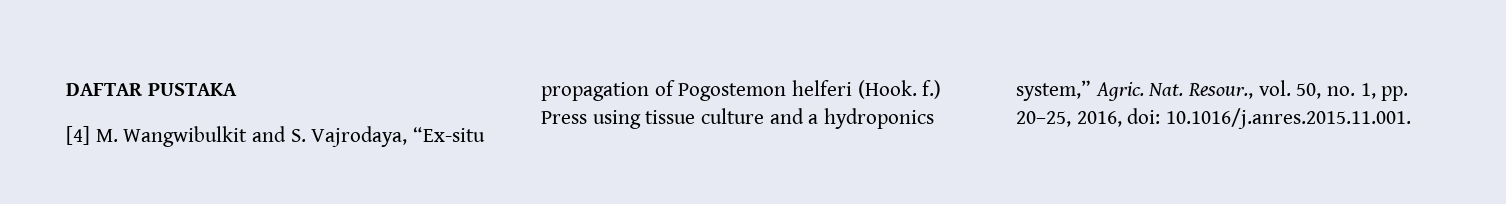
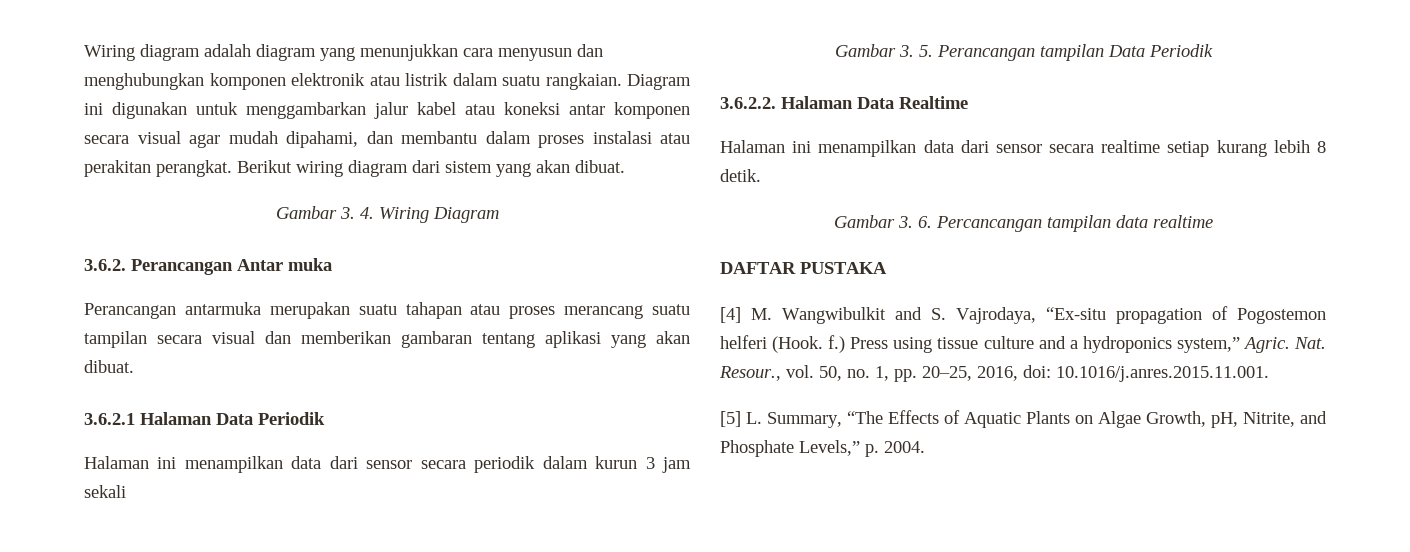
(66, 89) none -> [84,44,603,61] [84,73,691,90] [84,102,690,119] [84,131,690,148] [84,160,625,177] [275,206,499,223] [84,258,332,275] [84,302,690,319] [84,331,690,348] [84,360,134,373] [84,412,325,425] [84,456,691,473] [84,485,126,498] [834,44,1213,61] [720,96,968,109] [720,140,1326,157] [720,169,761,182] [833,215,1213,232] Wiring diagram adalah diagram yang menunjukkan cara menyusun dan menghubungkan komponen elektronik atau listrik dalam suatu rangkaian. Diagram ini digunakan untuk menggambarkan jalur kabel atau koneksi antar komponen secara visual agar mudah dipahami, dan membantu dalam proses instalasi atau perakitan perangkat. Berikut wiring diagram dari sistem yang akan dibuat. // Gambar 3. 4. Wiring Diagram // 3.6.2. Perancangan Antar muka // Perancangan antarmuka merupakan suatu tahapan atau proses merancang suatu tampilan secara visual dan memberikan gambaran tentang aplikasi yang akan dibuat. // 3.6.2.1 Halaman Data Periodik // Halaman ini menampilkan data dari sensor secara periodik dalam kurun 3 jam sekali // Gambar 3. 5. Perancangan tampilan Data Periodik // 3.6.2.2. Halaman Data Realtime // Halaman ini menampilkan data dari sensor secara realtime setiap kurang lebih 8 detik. // Gambar 3. 6. Percancangan tampilan data realtime //
(1412, 118) none -> [720,410,1327,428] [720,440,925,457] // [5] L. Summary, “The Effects of Aquatic Plants on Algae Growth, pH, Nitrite, and Phosphate Levels,” p. 2004.

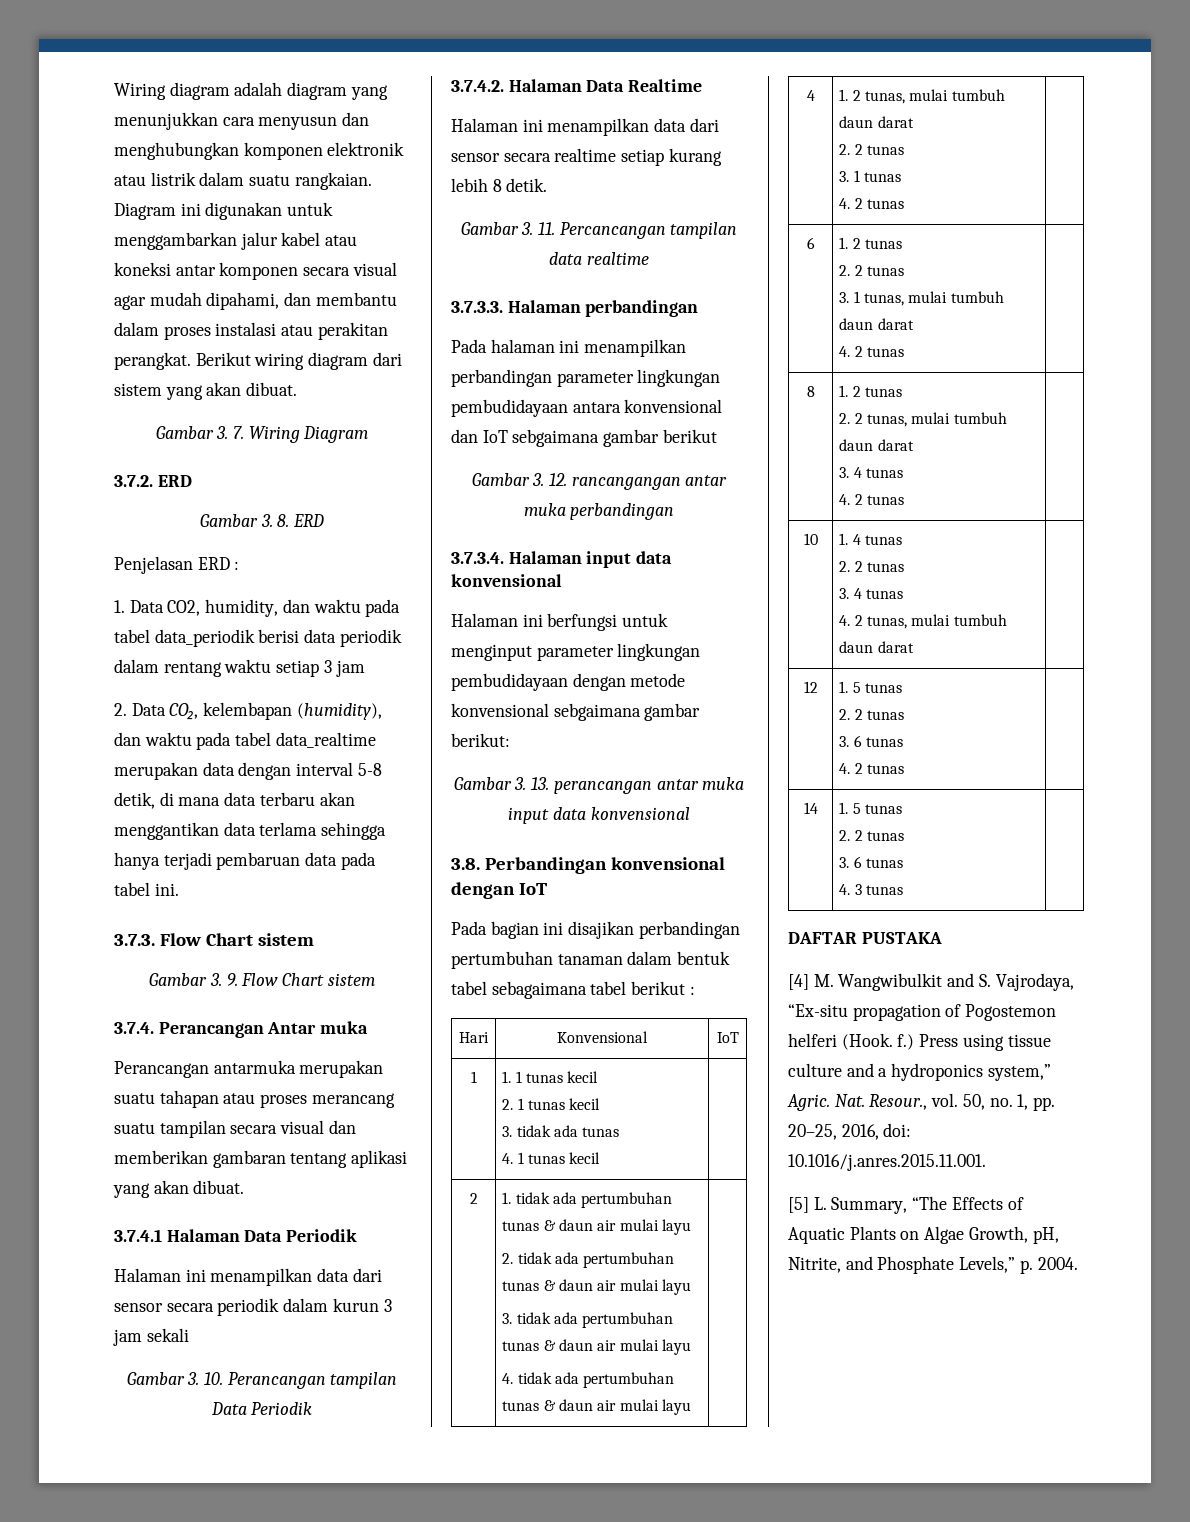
[359,207,374,219] 4. -> [233,426,244,439] 7.
[84,259,126,271] 3.6.2. -> [114,475,192,487] [199,514,325,527] [114,556,240,574] [114,599,401,617] [114,629,402,647] [114,659,365,677] [114,702,382,720] [114,732,376,750] [114,762,382,780] [114,792,355,809] [114,822,387,840] [114,852,376,870] [114,882,179,896] [114,933,315,946] [149,973,375,986] [114,1022,154,1034] 3.7.2. ERD // Gambar 3. 8. ERD // Penjelasan ERD : // 1. Data CO2, humidity, dan waktu pada tabel data_periodik berisi data periodik dalam rentang waktu setiap 3 jam // 2. Data CO₂, kelembapan (humidity), dan waktu pada tabel data_realtime merupakan data dengan interval 5-8 detik, di mana data terbaru akan menggantikan data terlama sehingga hanya terjadi pembaruan data pada tabel ini. // 3.7.3. Flow Chart sistem // Gambar 3. 9. Flow Chart sistem // 3.7.4.
[84,413,135,425] 3.6.2.1 -> [114,1229,162,1242] 3.7.4.1
[918,45,933,57] 5. -> [204,1372,223,1385] 10.
[720,97,776,109] 3.6.2.2. -> [451,80,504,92] 3.7.4.2.
[917,216,932,228] 6. -> [538,222,555,235] 11.
(1213, 221) none -> [451,300,699,317] [451,339,687,357] [451,369,721,387] [451,399,723,417] [451,429,717,447] [471,473,728,490] [523,503,675,520] [451,551,673,568] [451,574,562,587] [451,613,669,631] [451,643,701,661] [451,673,686,691] [451,703,701,721] [451,733,510,747] [453,777,745,794] [508,807,690,824] [451,857,726,874] [451,882,548,899] [451,921,740,939] [451,951,731,969] [451,981,695,999] [459,1032,489,1043] [557,1031,648,1043] [716,1032,739,1043] [470,1071,477,1083] [502,1071,599,1083] [502,1098,601,1110] [502,1125,620,1137] [502,1152,601,1164] [469,1193,478,1204] [502,1192,673,1208] [502,1219,691,1235] [502,1252,675,1268] [502,1279,691,1295] [502,1312,674,1328] [502,1339,691,1355] [502,1372,675,1388] [502,1399,691,1415] [806,90,815,101] [839,89,1005,104] [839,116,914,128] [839,144,904,155] [839,170,901,182] [839,198,904,209] [806,237,815,249] [839,237,902,249] [839,265,904,276] [839,291,1004,306] [839,318,914,330] [839,346,904,357] [806,386,815,397] [839,385,902,397] [839,412,1007,427] [839,439,914,451] [839,467,903,478] [839,494,904,505] [803,533,818,545] [839,533,902,545] [839,561,904,572] [839,588,903,599] [839,614,1007,629] [839,641,914,653] [803,681,818,693] [839,681,902,693] [839,709,904,720] [839,735,903,747] [839,763,904,774] [803,802,818,814] [839,802,902,814] [839,830,904,841] [839,856,903,868] [839,884,903,895] // 3.7.3.3. Halaman perbandingan // Pada halaman ini menampilkan perbandingan parameter lingkungan pembudidayaan antara konvensional dan IoT sebgaimana gambar berikut // Gambar 3. 12. rancangangan antar muka perbandingan // 3.7.3.4. Halaman input data konvensional // Halaman ini berfungsi untuk menginput parameter lingkungan pembudidayaan dengan metode konvensional sebgaimana gambar berikut: // Gambar 3. 13. perancangan antar muka input data konvensional // 3.8. Perbandingan konvensional dengan IoT // Pada bagian ini disajikan perbandingan pertumbuhan tanaman dalam bentuk tabel sebagaimana tabel berikut : // Hari | Konvensional | IoT // 1 | 1. 1 tunas kecil // 2. 1 tunas kecil // 3. tidak ada tunas // 4. 1 tunas kecil | // 2 | 1. tidak ada pertumbuhan tunas & daun air mulai layu // 2. tidak ada pertumbuhan tunas & daun air mulai layu // 3. tidak ada pertumbuhan tunas & daun air mulai layu // 4. tidak ada pertumbuhan tunas & daun air mulai layu | // 4 | 1. 2 tunas, mulai tumbuh daun darat // 2. 2 tunas // 3. 1 tunas // 4. 2 tunas | // 6 | 1. 2 tunas // 2. 2 tunas // 3. 1 tunas, mulai tumbuh daun darat // 4. 2 tunas | // 8 | 1. 2 tunas // 2. 2 tunas, mulai tumbuh daun darat // 3. 4 tunas // 4. 2 tunas | // 10 | 1. 4 tunas // 2. 2 tunas // 3. 4 tunas // 4. 2 tunas, mulai tumbuh daun darat | // 12 | 1. 5 tunas // 2. 2 tunas // 3. 6 tunas // 4. 2 tunas | // 14 | 1. 5 tunas // 2. 2 tunas // 3. 6 tunas // 4. 3 tunas |

